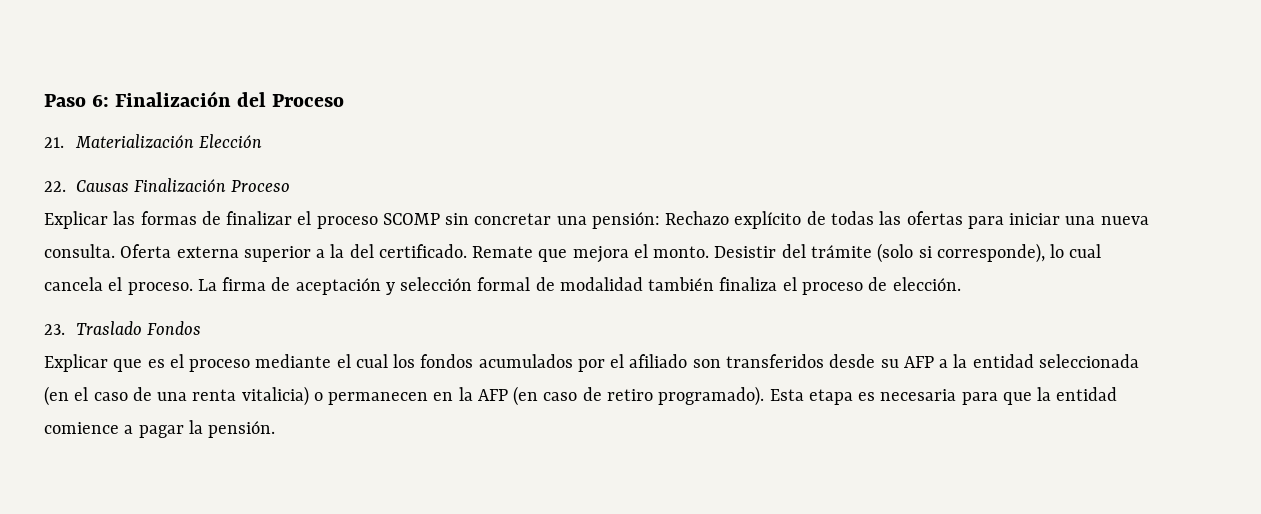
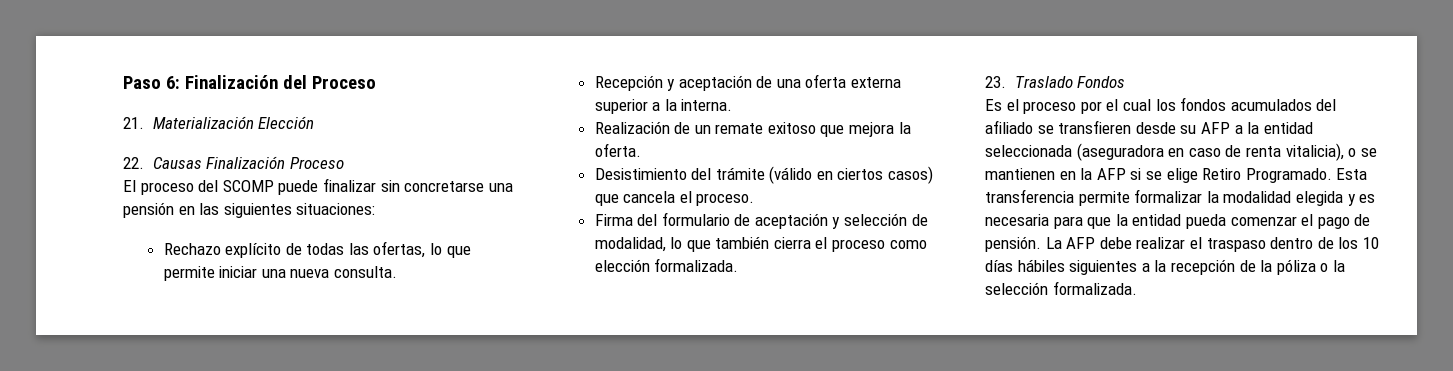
[44,211,660,229] Explicar las formas de finalizar el proceso SCOMP sin concretar una pensión: -> [123,178,513,195] [123,202,376,218] El proceso del SCOMP puede finalizar sin concretarse una pensión en las siguientes situaciones: //
[906,211,1004,229] ofertas para -> [373,241,471,258] [163,266,215,281] ofertas, lo que permite
[120,243,1102,263] Oferta externa superior a la del certificado. Remate que mejora el monto. Desistir del trámite (solo si corresponde), lo cual -> [594,74,902,91] [594,99,733,114] [594,121,911,137] [594,143,641,157] [594,166,934,184] [594,194,619,206] // Recepción y aceptación de una oferta externa superior a la interna. // Realización de un remate exitoso que mejora la oferta. // Desistimiento del trámite (válido en ciertos casos) que
[197,277,267,291] La firma -> [594,212,730,226] // Firma del formulario
[477,277,961,295] formal de modalidad también finaliza el proceso de elección. -> [911,214,928,226] [594,236,927,252] [594,258,739,272] de modalidad, lo que también cierra el proceso como elección formalizada.
[44,354,332,372] Explicar que es el proceso mediante -> [985,99,1102,114] Es el proceso por
[577,354,824,372] por el afiliado son transferidos -> [1316,99,1337,111] [985,120,1132,134] del afiliado se transfieren
[44,386,853,406] (en el caso de una renta vitalicia) o permanecen en la AFP (en caso de retiro programado). Esta etapa -> [1076,143,1377,161] [985,168,1368,183] [985,189,1356,206] (aseguradora en caso de renta vitalicia), o se mantienen en la AFP si se elige Retiro Programado. Esta transferencia permite formalizar la modalidad elegida y
[44,420,276,438] comience a pagar la pensión. -> [1185,214,1371,229] [985,236,1379,252] [985,259,1345,275] [985,281,1137,295] pueda comenzar el pago de pensión. La AFP debe realizar el traspaso dentro de los 10 días hábiles siguientes a la recepción de la póliza o la selección formalizada.

